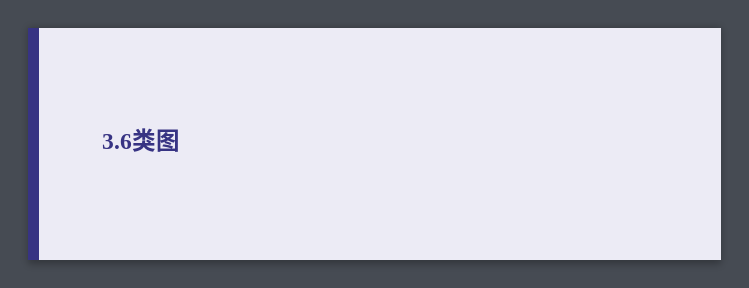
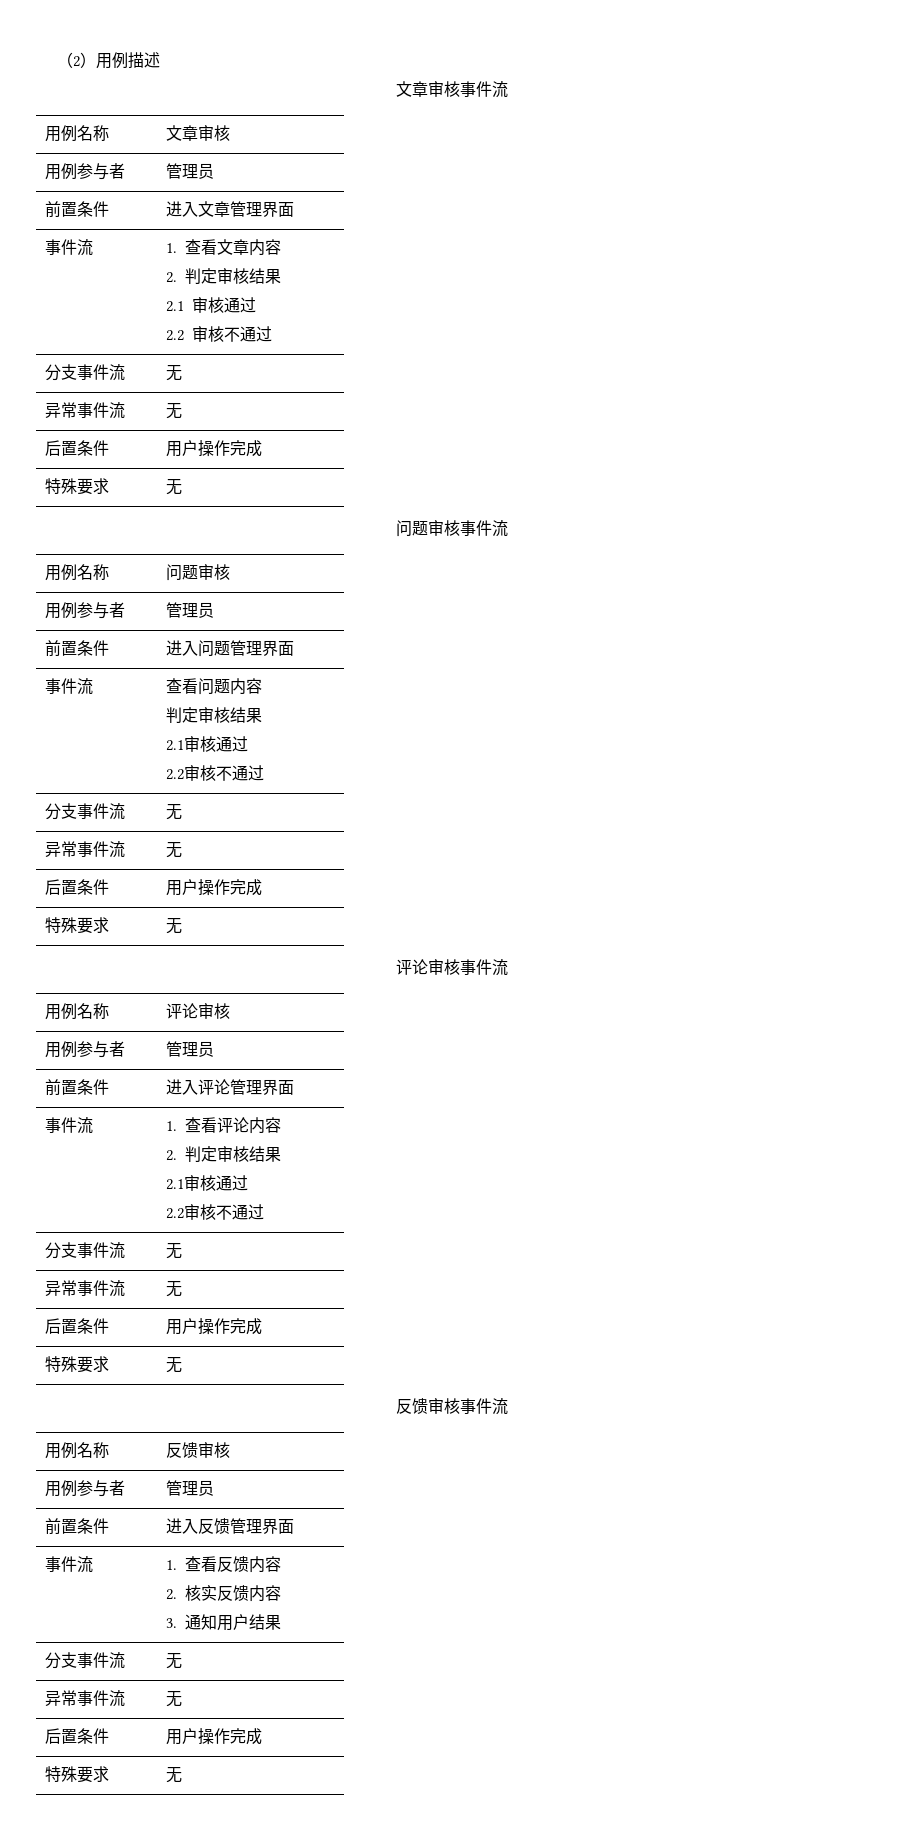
[102,128,180,152] 3.6类图 -> [56,52,160,69] [396,81,508,98] [45,125,110,142] [166,125,231,141] [45,163,126,180] [166,163,215,179] [45,201,110,218] [166,201,295,217] [45,239,94,256] [166,239,282,256] [166,268,282,284] [166,297,257,313] [166,326,273,342] [45,364,126,381] [166,365,183,381] [45,402,126,419] [166,403,183,419] [45,440,110,456] [166,440,263,457] [45,478,110,495] [166,479,183,495] [396,520,508,537] [45,564,110,581] [166,564,231,581] [45,602,126,619] [166,602,215,618] [45,640,110,657] [166,640,295,657] [45,678,94,695] [166,678,263,695] [166,707,263,723] [166,736,249,752] [166,765,265,781] [45,803,126,820] [166,804,183,820] [45,841,126,858] [166,842,183,858] [45,879,110,895] [166,879,263,896] [45,917,110,934] [166,918,183,934] [396,959,508,976] [45,1003,110,1020] [166,1003,231,1019] [45,1041,126,1058] [166,1041,215,1057] [45,1079,110,1096] [166,1079,295,1095] [45,1117,94,1134] [166,1117,282,1134] [166,1146,282,1162] [166,1175,249,1191] [166,1204,265,1220] [45,1242,126,1259] [166,1243,183,1259] [45,1280,126,1297] [166,1281,183,1297] [45,1318,110,1334] [166,1318,263,1335] [45,1356,110,1373] [166,1357,183,1373] [396,1398,508,1415] [45,1442,110,1459] [166,1442,231,1458] [45,1480,126,1497] [166,1480,215,1496] [45,1518,110,1535] [166,1518,295,1534] [45,1556,94,1573] [166,1556,282,1573] [166,1585,282,1602] [166,1614,282,1631] [45,1652,126,1669] [166,1653,183,1669] [45,1690,126,1707] [166,1691,183,1707] [45,1728,110,1744] [166,1728,263,1745] [45,1766,110,1783] [166,1767,183,1783] （2）用例描述 // 文章审核事件流 // 用例名称 | 文章审核 // 用例参与者 | 管理员 // 前置条件 | 进入文章管理界面 // 事件流 | 1.查看文章内容 // 2.判定审核结果 // 2.1审核通过 // 2.2审核不通过 // 分支事件流 | 无 // 异常事件流 | 无 // 后置条件 | 用户操作完成 // 特殊要求 | 无 // 问题审核事件流 // 用例名称 | 问题审核 // 用例参与者 | 管理员 // 前置条件 | 进入问题管理界面 // 事件流 | 查看问题内容 // 判定审核结果 // 2.1审核通过 // 2.2审核不通过 // 分支事件流 | 无 // 异常事件流 | 无 // 后置条件 | 用户操作完成 // 特殊要求 | 无 // 评论审核事件流 // 用例名称 | 评论审核 // 用例参与者 | 管理员 // 前置条件 | 进入评论管理界面 // 事件流 | 1.查看评论内容 // 2.判定审核结果 // 2.1审核通过 // 2.2审核不通过 // 分支事件流 | 无 // 异常事件流 | 无 // 后置条件 | 用户操作完成 // 特殊要求 | 无 // 反馈审核事件流 // 用例名称 | 反馈审核 // 用例参与者 | 管理员 // 前置条件 | 进入反馈管理界面 // 事件流 | 1.查看反馈内容 // 2.核实反馈内容 // 3.通知用户结果 // 分支事件流 | 无 // 异常事件流 | 无 // 后置条件 | 用户操作完成 // 特殊要求 | 无

